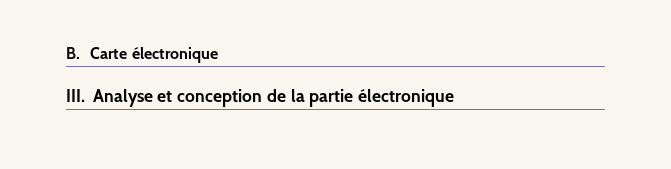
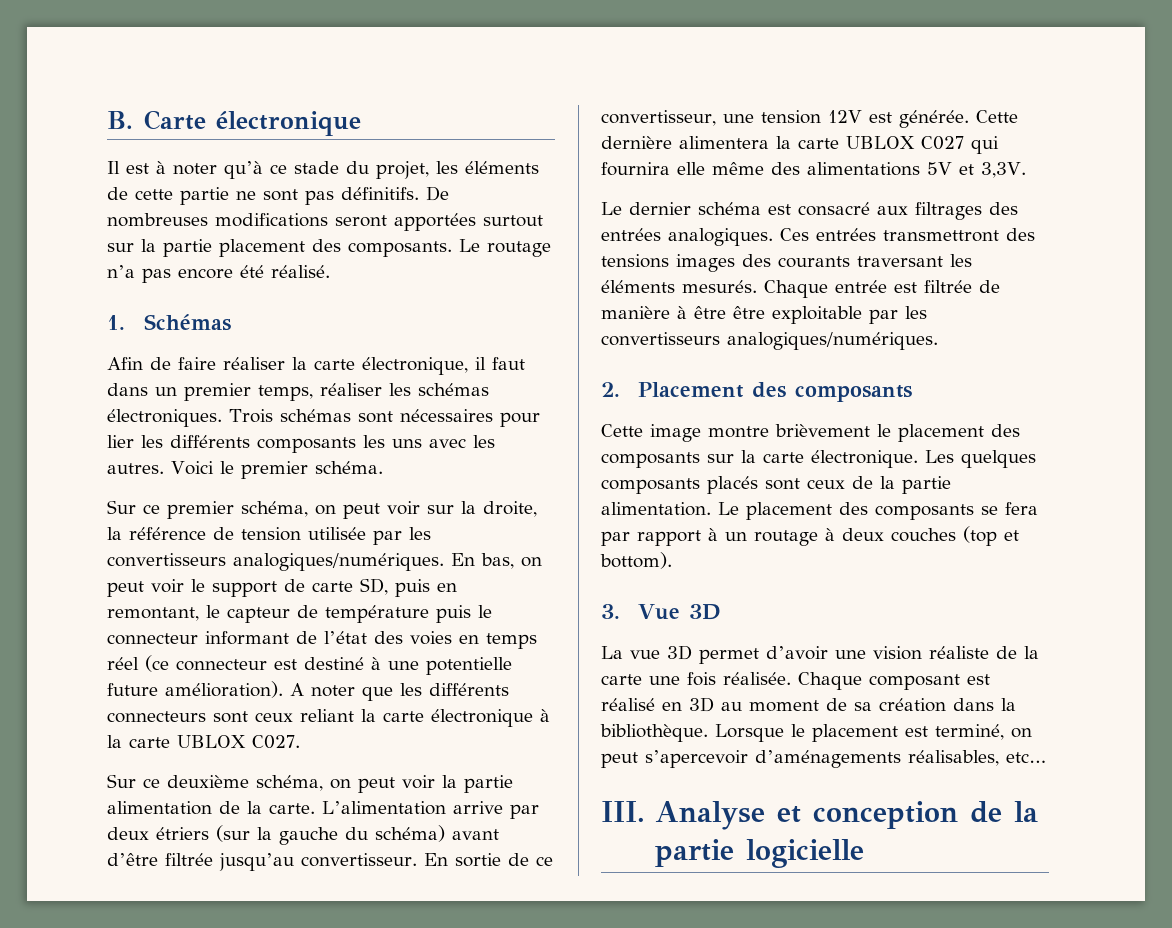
(218, 55) none -> [107,161,539,179] [107,186,449,205] [107,213,543,231] [107,239,551,257] [107,265,330,283] [107,314,232,331] [107,357,525,375] [107,383,489,401] [107,409,540,427] [107,435,495,453] [107,461,383,479] [107,500,537,519] [107,527,431,545] [107,553,542,571] [107,578,457,597] [107,605,492,623] [107,631,537,649] [107,655,512,675] [107,681,509,701] [107,709,550,727] [107,735,300,749] [107,774,513,793] [107,801,539,819] [107,825,499,845] [107,853,553,871] [601,110,1018,128] [601,136,999,154] [601,162,1026,178] [601,202,1018,220] [601,228,1035,246] [601,254,972,272] [601,280,1000,298] [601,306,927,324] [601,332,938,350] [601,382,913,402] [601,424,1020,442] [601,450,1036,468] [601,476,951,494] [601,502,1038,520] [601,526,1019,546] [600,552,672,569] [601,604,722,620] [601,645,1039,664] [601,672,990,690] [601,697,1016,712] [600,724,1032,742] [601,750,1046,768] // Il est à noter qu’à ce stade du projet, les éléments de cette partie ne sont pas définitifs. De nombreuses modifications seront apportées surtout sur la partie placement des composants. Le routage n’a pas encore été réalisé. // 1. Schémas // Afin de faire réaliser la carte électronique, il faut dans un premier temps, réaliser les schémas électroniques. Trois schémas sont nécessaires pour lier les différents composants les uns avec les autres. Voici le premier schéma. // Sur ce premier schéma, on peut voir sur la droite, la référence de tension utilisée par les convertisseurs analogiques/numériques. En bas, on peut voir le support de carte SD, puis en remontant, le capteur de température puis le connecteur informant de l’état des voies en temps réel (ce connecteur est destiné à une potentielle future amélioration). A noter que les différents connecteurs sont ceux reliant la carte électronique à la carte UBLOX C027. // Sur ce deuxième schéma, on peut voir la partie alimentation de la carte. L’alimentation arrive par deux étriers (sur la gauche du schéma) avant d’être filtrée jusqu’au convertisseur. En sortie de ce convertisseur, une tension 12V est générée. Cette dernière alimentera la carte UBLOX C027 qui fournira elle même des alimentations 5V et 3,3V. // Le dernier schéma est consacré aux filtrages des entrées analogiques. Ces entrées transmettront des tensions images des courants traversant les éléments mesurés. Chaque entrée est filtrée de manière à être être exploitable par les convertisseurs analogiques/numériques. // 2. Placement des composants // Cette image montre brièvement le placement des composants sur la carte électronique. Les quelques composants placés sont ceux de la partie alimentation. Le placement des composants se fera par rapport à un routage à deux couches (top et bottom). // 3. Vue 3D // La vue 3D permet d’avoir une vision réaliste de la carte une fois réalisée. Chaque composant est réalisé en 3D au moment de sa création dans la bibliothèque. Lorsque le placement est terminé, on peut s’apercevoir d’aménagements réalisables, etc…
[358,89,455,107] électronique -> [745,839,864,868] logicielle

